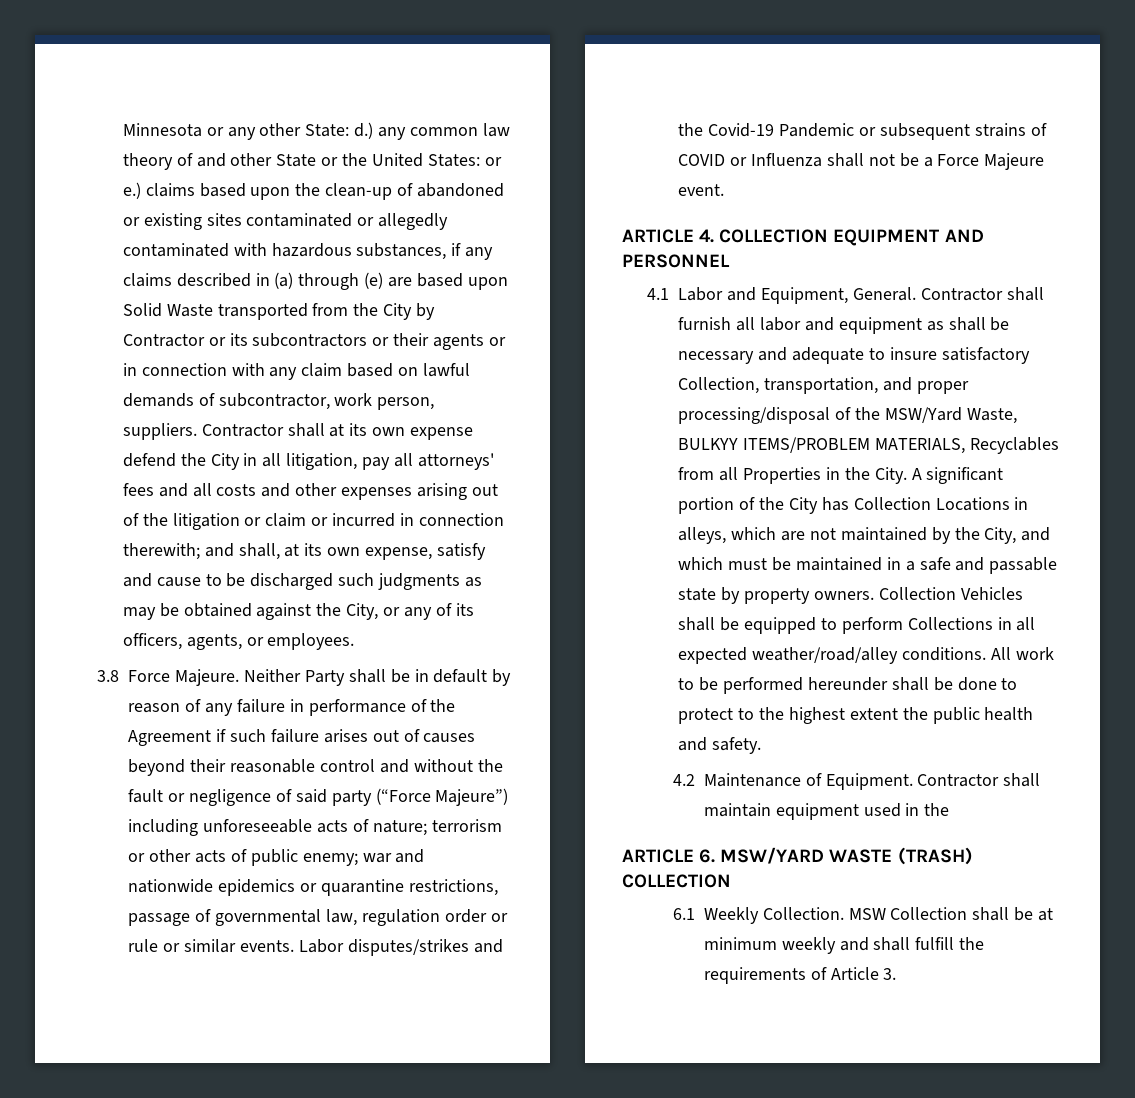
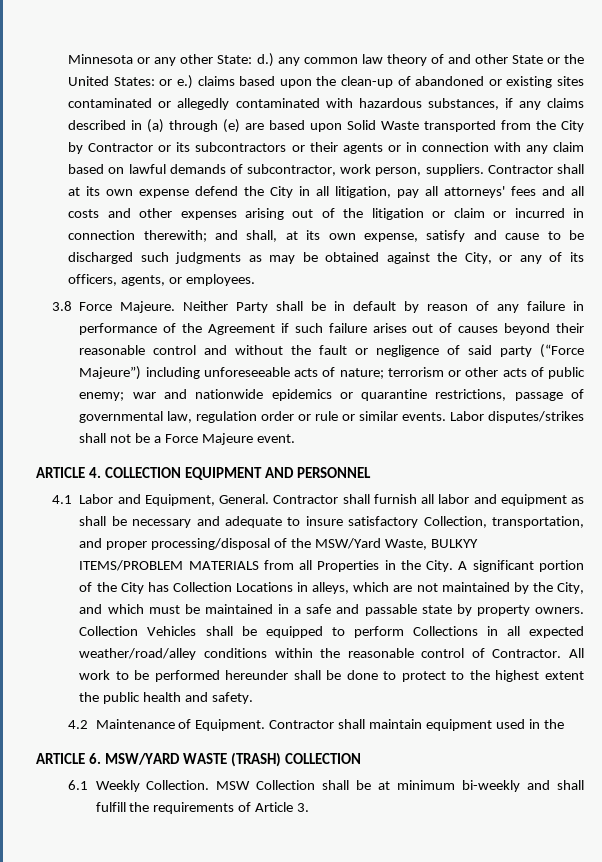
[473,939,503,953] [678,123,1047,140] [678,153,823,167] and the Covid-19 Pandemic or subsequent strains of COVID or Influenza -> (584, 417) none
[875,437,1059,454] MATERIALS, Recyclables -> [188,561,259,570] MATERIALS
[902,647,987,661] conditions. -> [203,648,562,658] conditions within the reasonable control of Contractor.
[781,937,836,954] weekly -> [462,780,521,792] bi-weekly

